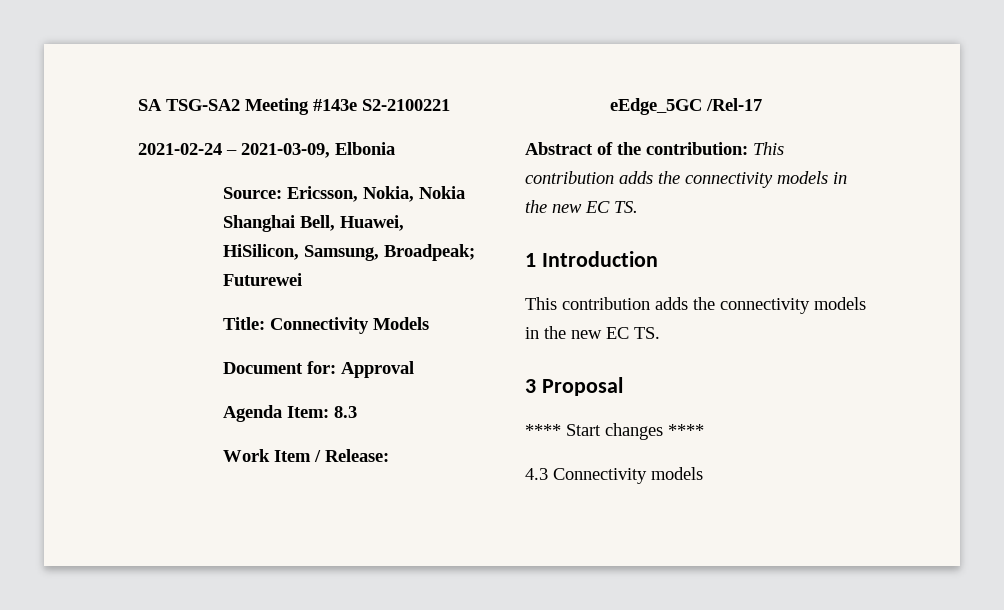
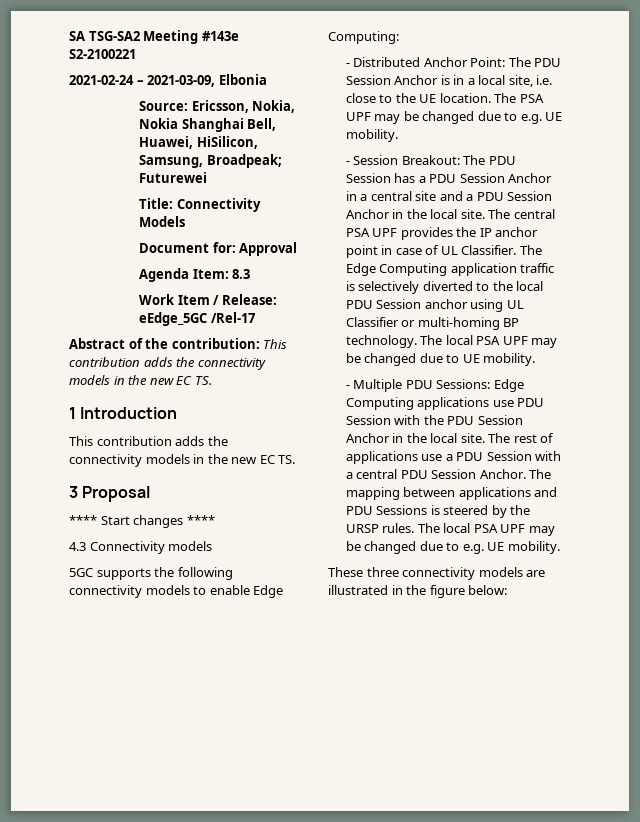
(703, 473) none -> [69,567,233,580] [69,585,284,598] [328,31,399,44] [345,57,562,67] [345,75,553,87] [345,93,544,103] [345,111,563,124] [345,129,398,142] [345,155,516,165] [345,173,553,183] [345,191,553,201] [345,209,555,219] [345,227,539,240] [345,245,542,258] [345,263,555,276] [345,281,544,294] [345,299,524,312] [345,317,520,330] [345,335,558,348] [345,353,536,366] [345,379,524,392] [345,397,545,410] [345,415,523,425] [345,433,555,443] [345,451,562,464] [345,469,552,479] [345,487,558,500] [345,505,531,518] [345,523,555,536] [345,541,560,554] [328,567,546,580] [328,585,508,598] // 5GC supports the following connectivity models to enable Edge Computing: // - Distributed Anchor Point: The PDU Session Anchor is in a local site, i.e. close to the UE location. The PSA UPF may be changed due to e.g. UE mobility. // - Session Breakout: The PDU Session has a PDU Session Anchor in a central site and a PDU Session Anchor in the local site. The central PSA UPF provides the IP anchor point in case of UL Classifier. The Edge Computing application traffic is selectively diverted to the local PDU Session anchor using UL Classifier or multi-homing BP technology. The local PSA UPF may be changed due to UE mobility. // - Multiple PDU Sessions: Edge Computing applications use PDU Session with the PDU Session Anchor in the local site. The rest of applications use a PDU Session with a central PDU Session Anchor. The mapping between applications and PDU Sessions is steered by the URSP rules. The local PSA UPF may be changed due to e.g. UE mobility. // These three connectivity models are illustrated in the figure below:

